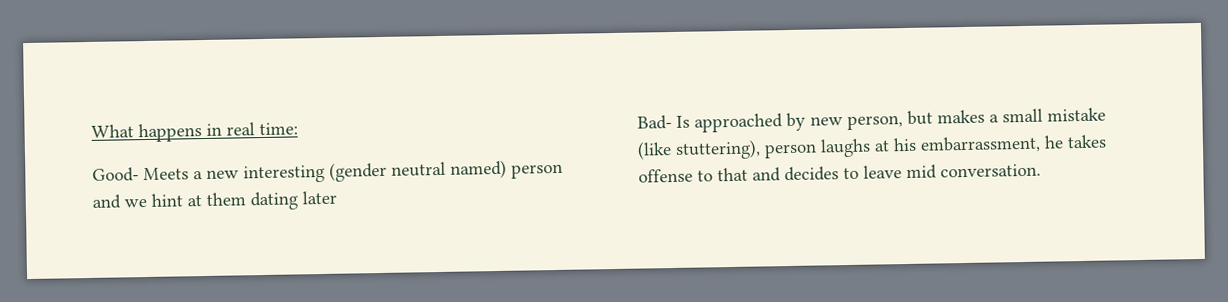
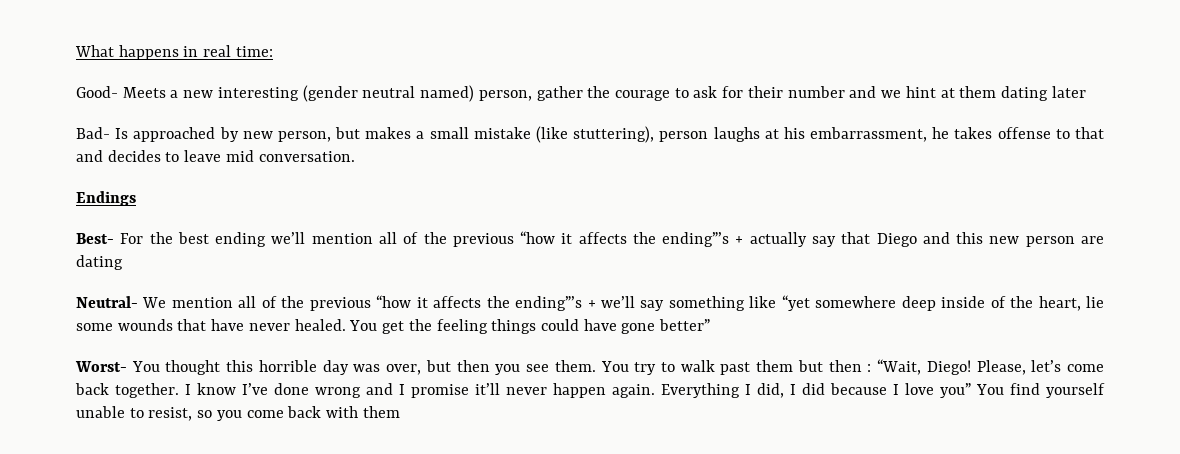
[511,163,563,179] person -> [478,86,845,101] person, gather the courage to ask for their number
(1041, 170) none -> [76,191,136,206] [76,231,1104,247] [76,255,123,270] [76,295,1105,311] [76,319,711,334] [75,359,1105,375] [75,383,1105,398] [76,406,400,421] // Endings // Best- For the best ending we’ll mention all of the previous “how it affects the ending”’s + actually say that Diego and this new person are dating // Neutral- We mention all of the previous “how it affects the ending”’s + we’ll say something like “yet somewhere deep inside of the heart, lie some wounds that have never healed. You get the feeling things could have gone better” // Worst- You thought this horrible day was over, but then you see them. You try to walk past them but then : “Wait, Diego! Please, let’s come back together. I know I’ve done wrong and I promise it’ll never happen again. Everything I did, I did because I love you” You find yourself unable to resist, so you come back with them

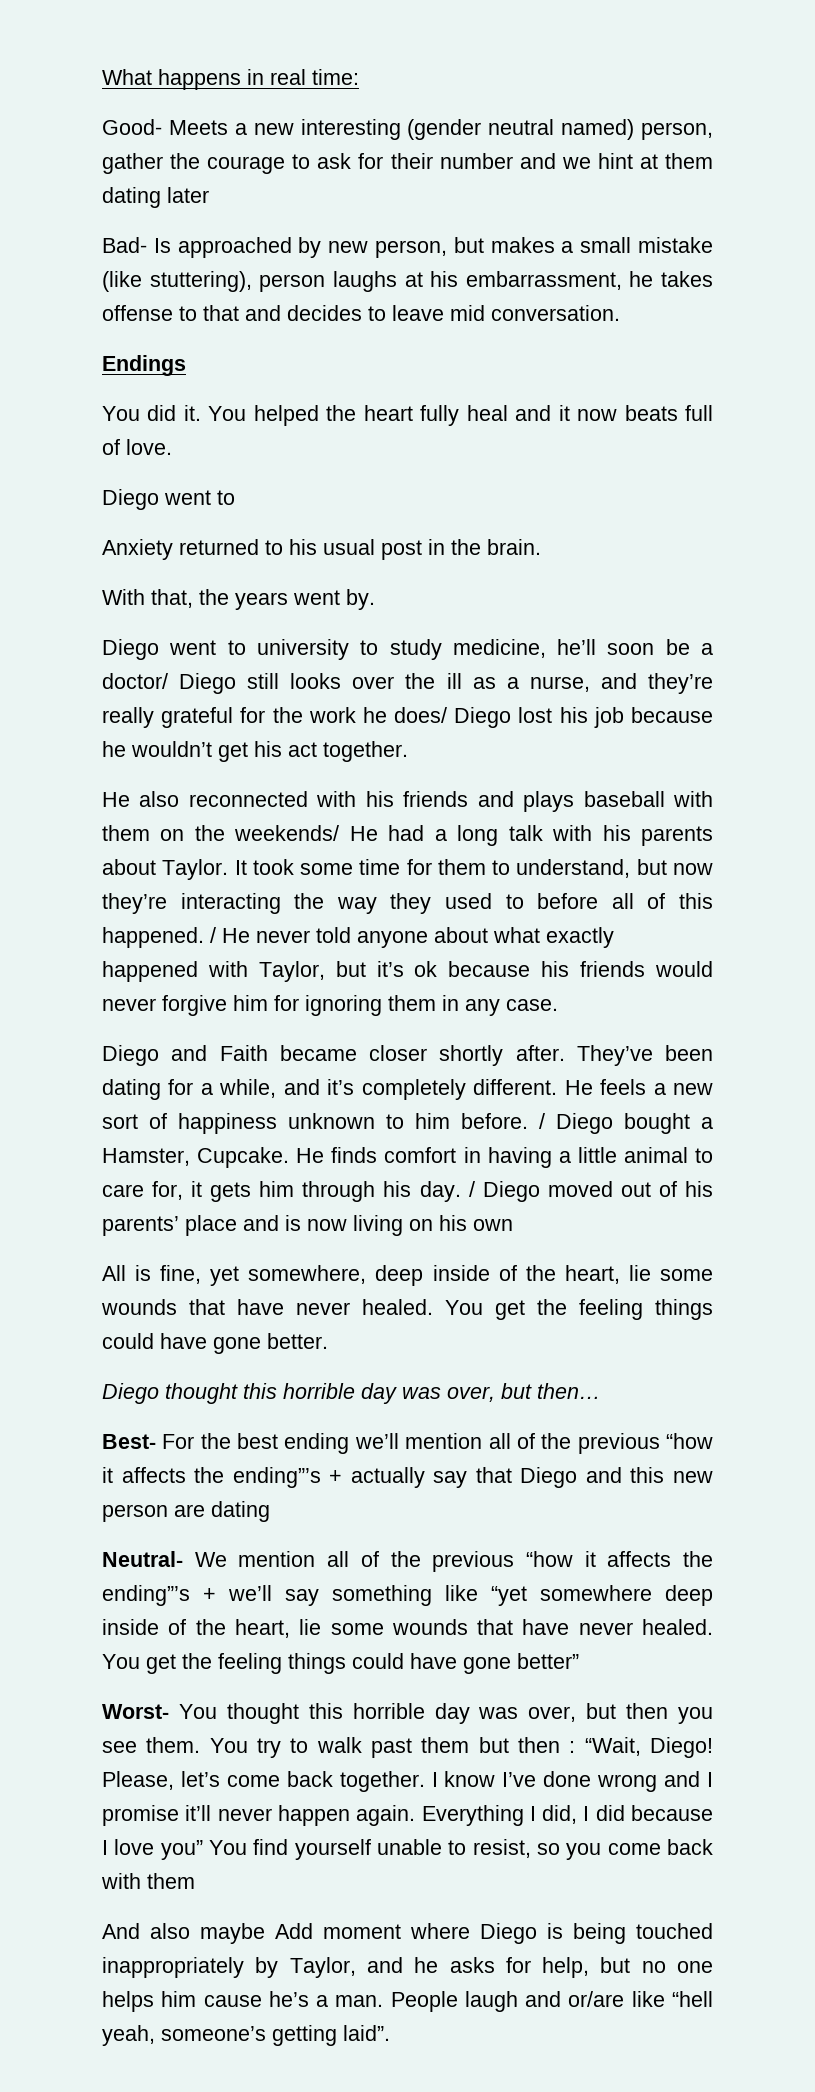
(136, 198) none -> [102,405,713,426] [102,439,172,455] [102,489,235,510] [102,539,541,560] [102,589,375,610] [102,639,713,660] [102,673,713,694] [102,707,713,728] [102,741,408,762] [102,791,714,812] [102,825,713,846] [102,859,713,880] [102,893,714,914] [102,927,614,948] [102,961,714,982] [102,995,558,1016] [102,1045,713,1066] [102,1079,713,1100] [102,1113,713,1134] [102,1147,714,1168] [102,1181,714,1202] [102,1215,513,1236] [102,1265,713,1286] [101,1299,713,1320] [102,1333,328,1354] [102,1383,601,1404] // You did it. You helped the heart fully heal and it now beats full of love. // Diego went to // Anxiety returned to his usual post in the brain. // With that, the years went by. // Diego went to university to study medicine, he’ll soon be a doctor/ Diego still looks over the ill as a nurse, and they’re really grateful for the work he does/ Diego lost his job because he wouldn’t get his act together. // He also reconnected with his friends and plays baseball with them on the weekends/ He had a long talk with his parents about Taylor. It took some time for them to understand, but now they’re interacting the way they used to before all of this happened. / He never told anyone about what exactly happened with Taylor, but it’s ok because his friends would never forgive him for ignoring them in any case. // Diego and Faith became closer shortly after. They’ve been dating for a while, and it’s completely different. He feels a new sort of happiness unknown to him before. / Diego bought a Hamster, Cupcake. He finds comfort in having a little animal to care for, it gets him through his day. / Diego moved out of his parents’ place and is now living on his own // All is fine, yet somewhere, deep inside of the heart, lie some wounds that have never healed. You get the feeling things could have gone better. // Diego thought this horrible day was over, but then…
(400, 412) none -> [102,1923,713,1944] [102,1957,713,1978] [102,1991,713,2012] [102,2025,390,2046] // And also maybe Add moment where Diego is being touched inappropriately by Taylor, and he asks for help, but no one helps him cause he’s a man. People laugh and or/are like “hell yeah, someone’s getting laid”.

